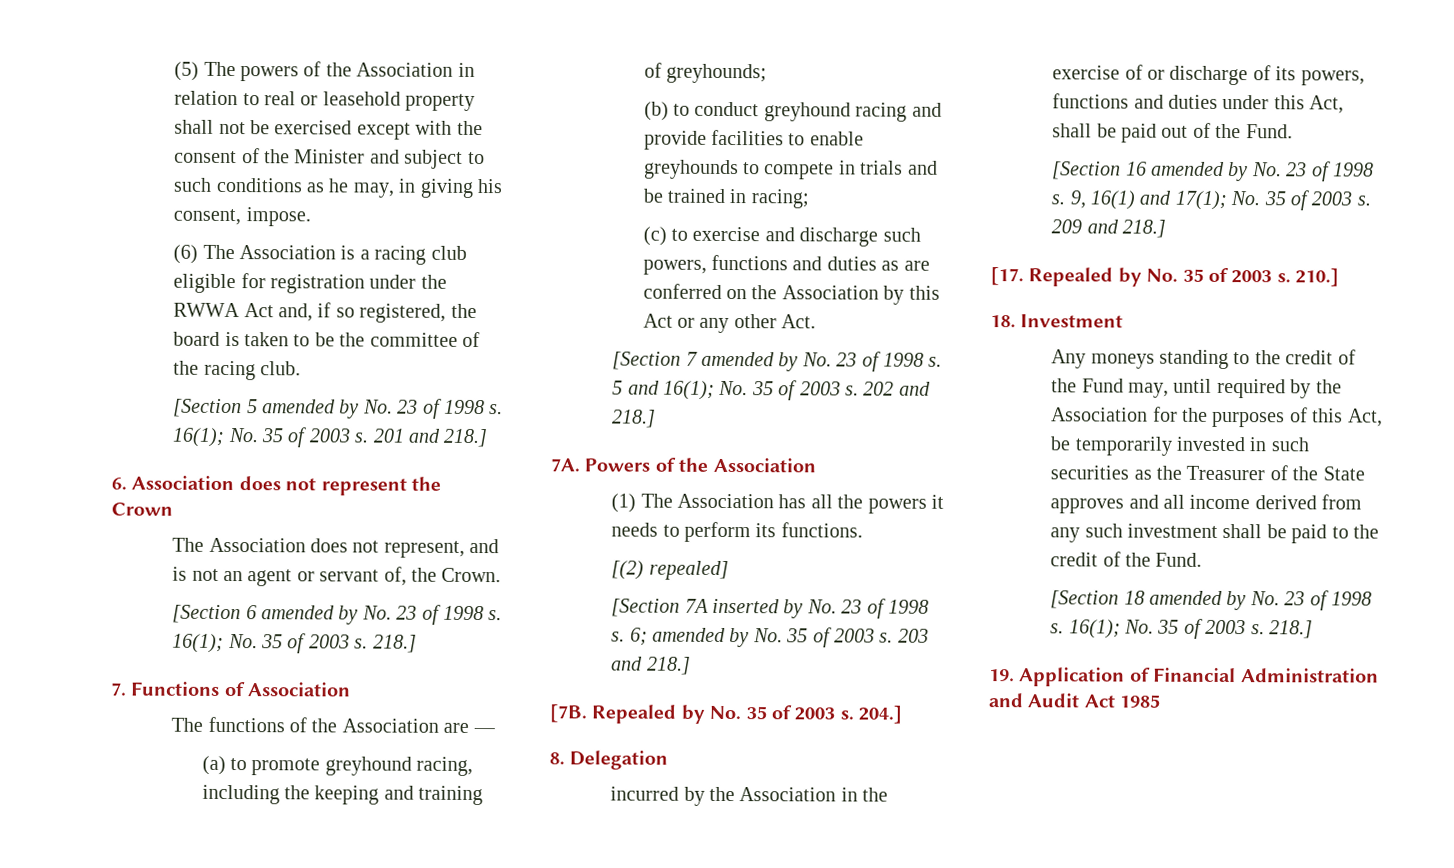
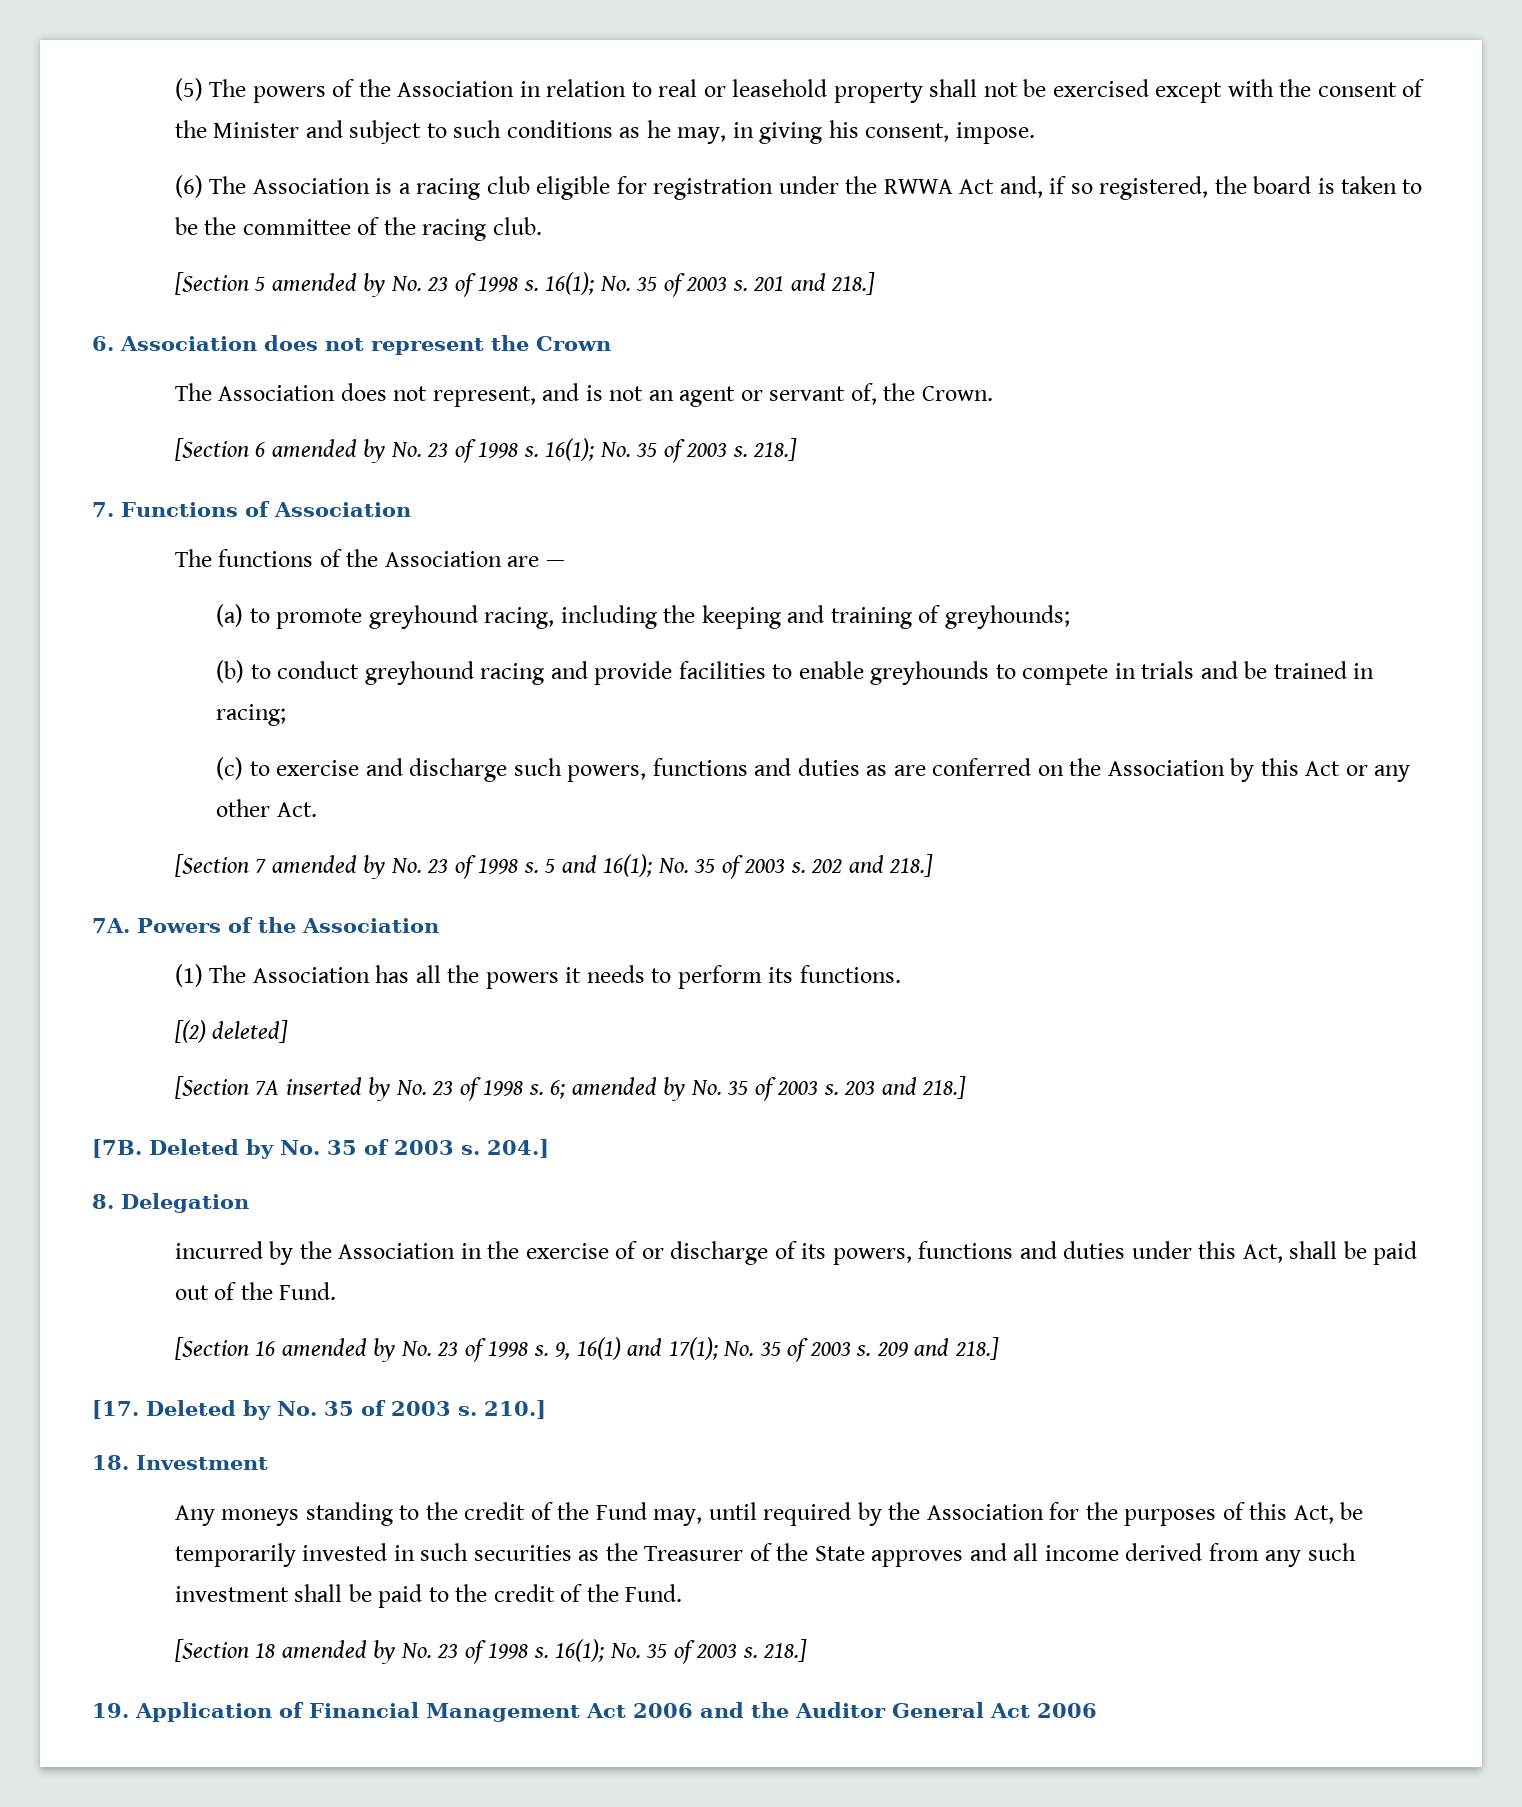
[648,560,729,581] repealed] -> [212,1020,289,1043] deleted]
[591,704,677,724] Repealed -> [149,1139,239,1155] Deleted
[1028,267,1114,287] Repealed -> [146,1400,236,1416] Deleted
[1240,668,1379,683] [988,693,1161,708] Administration and Audit Act 1985 -> [426,1702,1097,1722] Management Act 2006 and the Auditor General Act 2006

